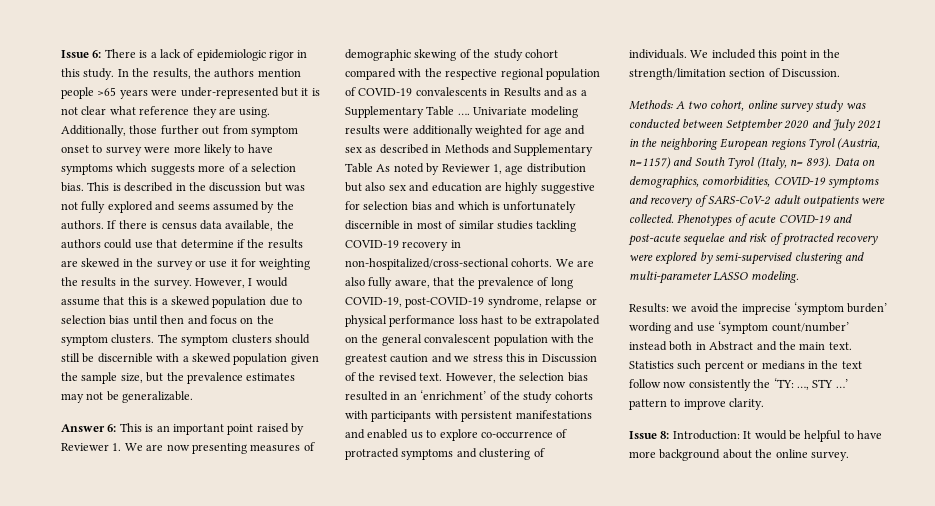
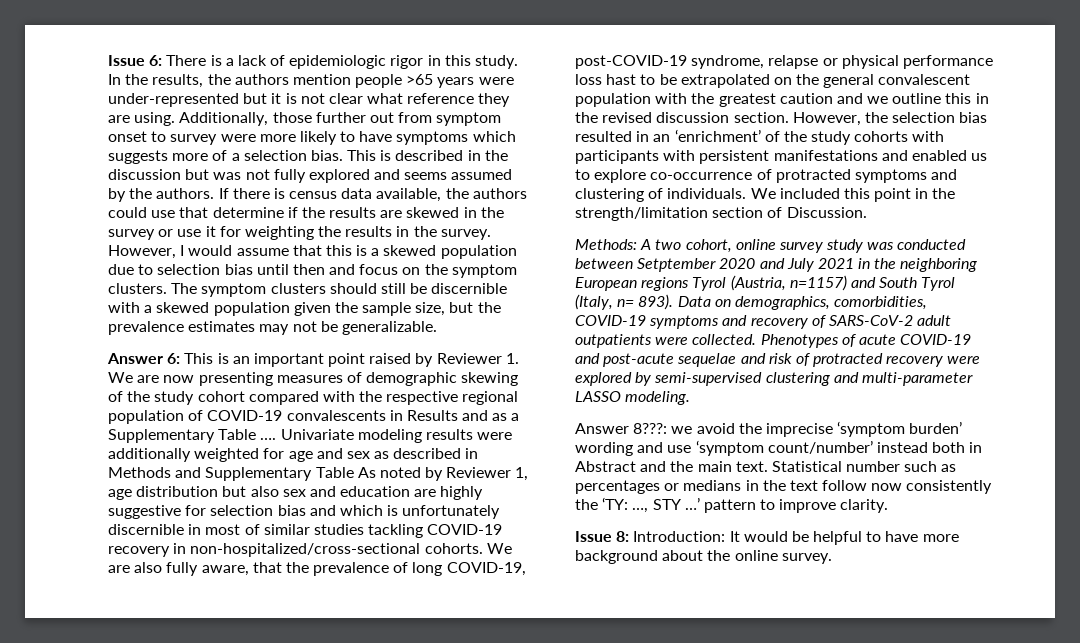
[472,354,503,362] stress -> [892,93,942,104] outline
[541,354,597,363] [345,372,443,382] Discussion of the revised text. -> [575,112,789,123] the revised discussion section.
[629,303,669,313] Results: -> [575,423,668,434] Answer 8???:
[629,360,744,372] Statistics such percent -> [771,461,957,472] [575,480,660,494] Statistical number such as percentages

